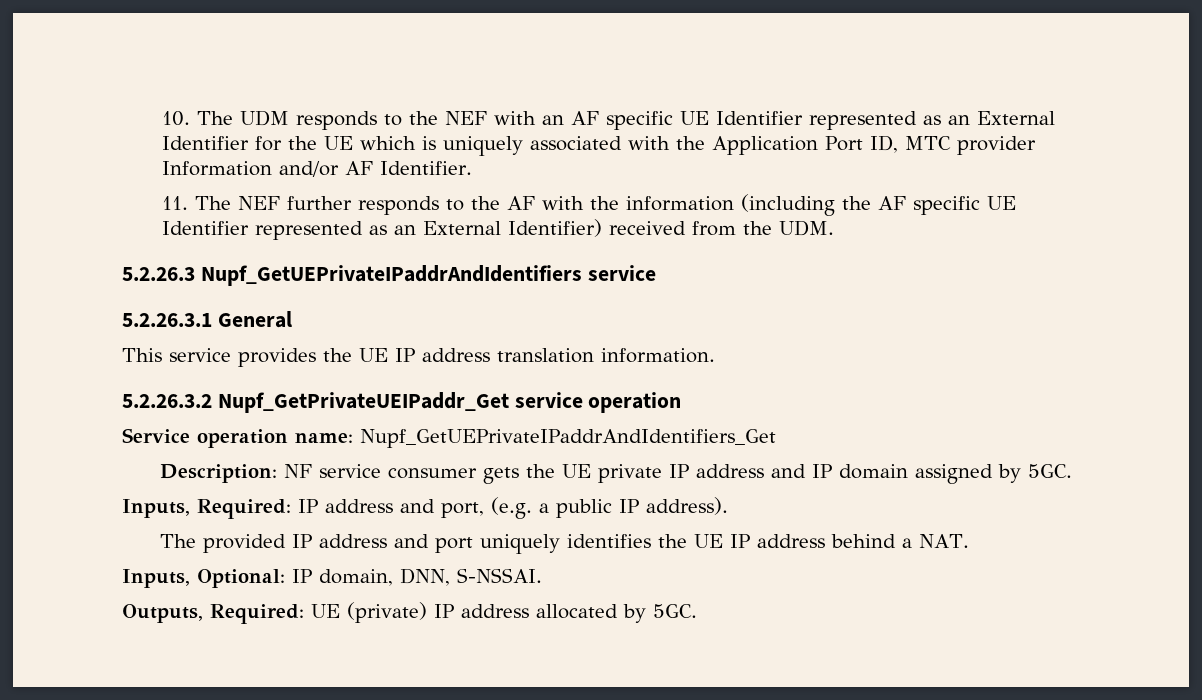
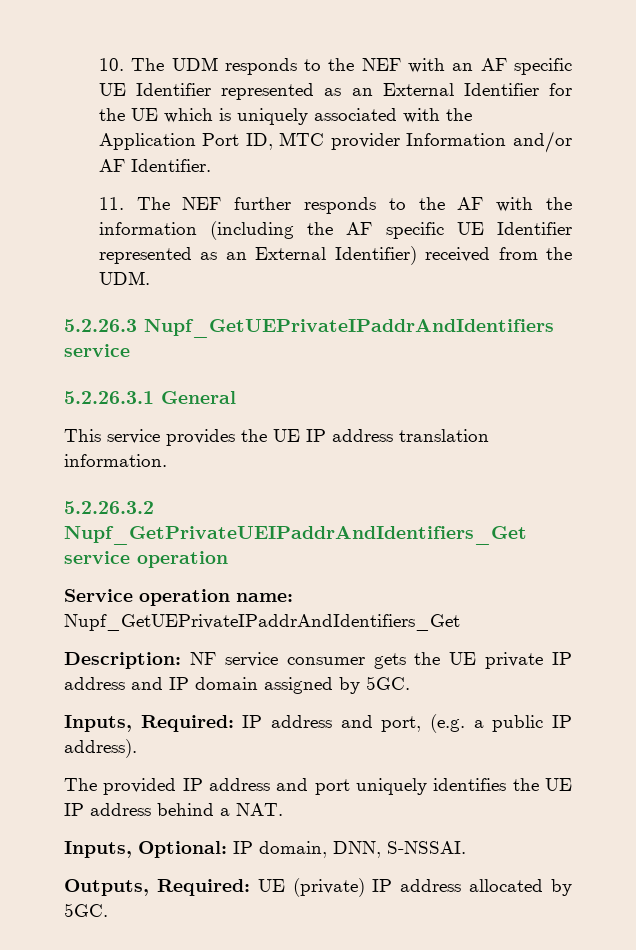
[217,392,509,413] Nupf_GetPrivateUEIPaddr_Get -> [64,526,527,545] Nupf_GetPrivateUEIPaddrAndIdentifiers_Get

